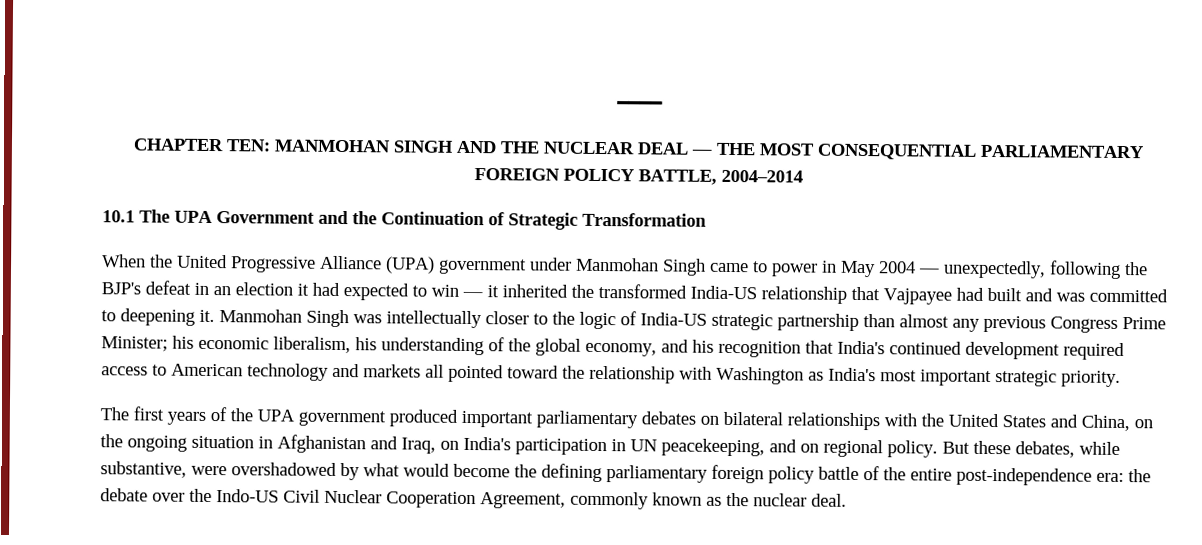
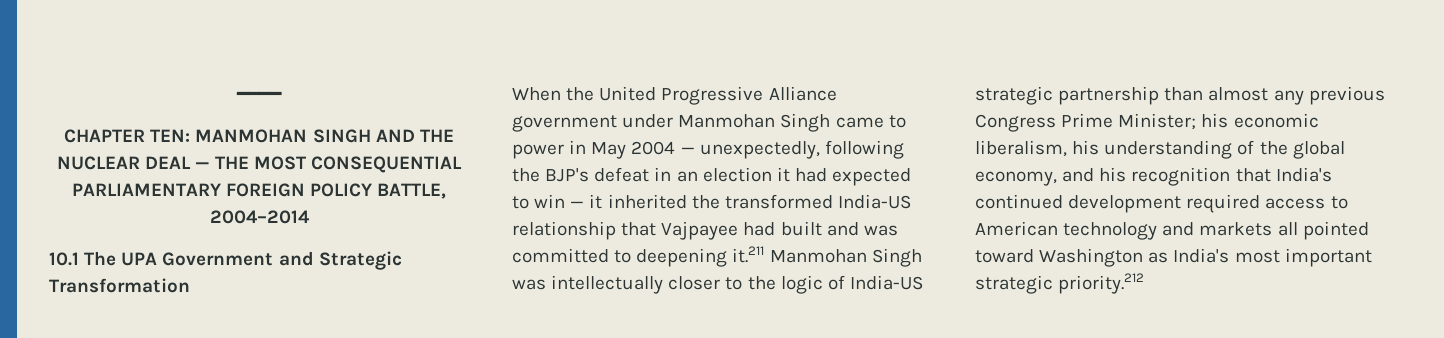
[352,211,505,226] the Continuation of -> (314, 258) none
[385,256,435,274] (UPA) -> (837, 93) none
[199,309,215,323] it. -> [732,246,765,263] it.211
[562,365,712,384] the relationship with -> (1034, 256) none
[1061,370,1121,387] [100,406,1153,432] [100,434,1120,458] [100,461,1151,486] [100,488,847,510] priority. // The first years of the UPA government produced important parliamentary debates on bilateral relationships with the United States and China, on the ongoing situation in Afghanistan and Iraq, on India's participation in UN peacekeeping, and on regional policy. But these debates, while substantive, were overshadowed by what would become the defining parliamentary foreign policy battle of the entire post-independence era: the debate over the Indo-US Civil Nuclear Cooperation Agreement, commonly known as the nuclear deal. -> [1058,273,1145,294] priority.212

